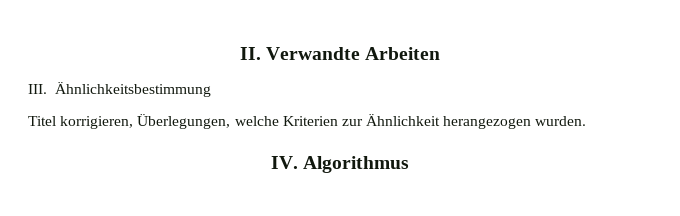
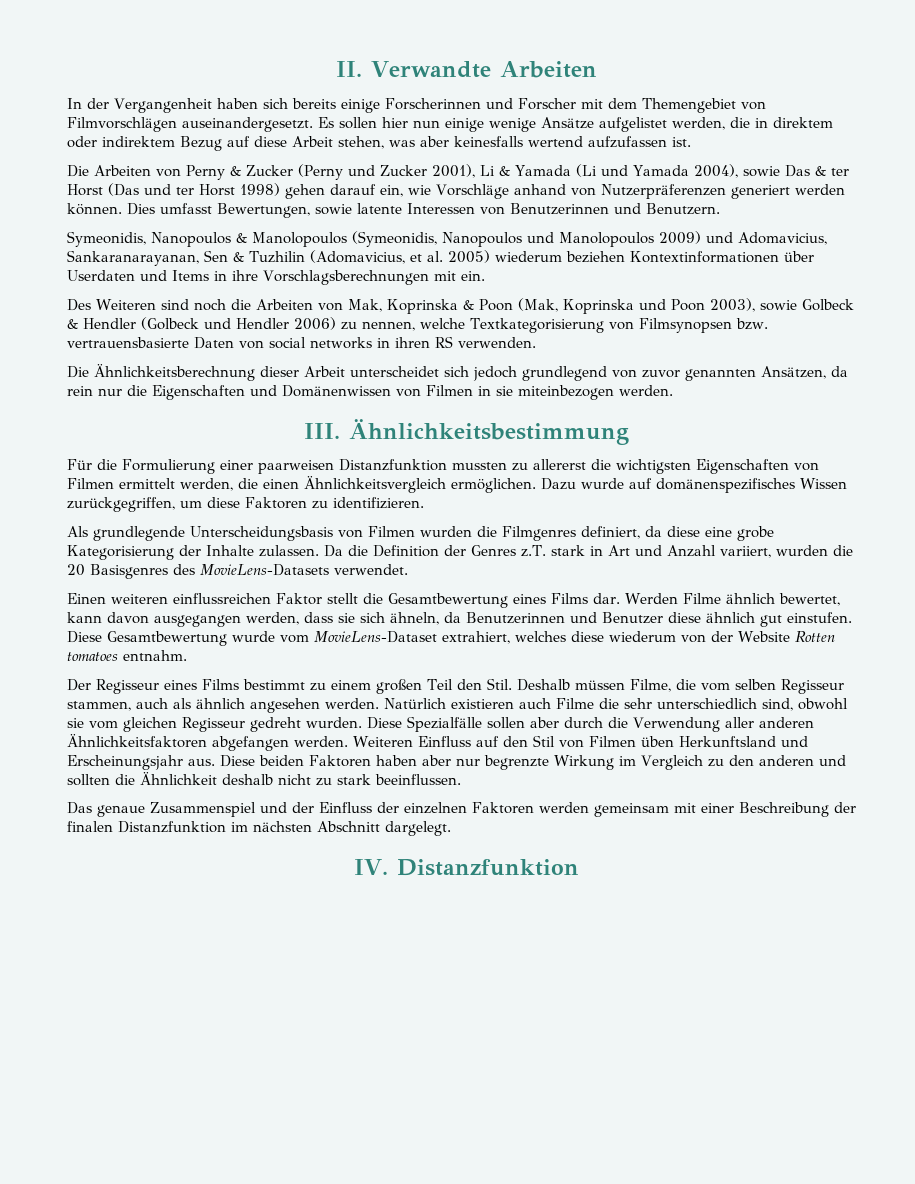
[28,82,211,97] [28,114,587,129] III. Ähnlichkeitsbestimmung // Titel korrigieren, Überlegungen, welche Kriterien zur Ähnlichkeit herangezogen wurden. -> [67,98,766,113] [67,117,833,132] [67,136,691,151] [67,164,849,180] [67,183,845,199] [67,203,720,218] [67,231,827,247] [67,250,814,266] [67,270,485,285] [67,298,854,314] [67,317,768,333] [67,336,536,349] [67,364,848,381] [67,385,673,400] [304,419,629,445] [67,459,819,474] [67,476,847,493] [67,497,424,512] [67,526,774,541] [67,545,853,560] [67,564,408,579] [67,593,840,608] [67,612,852,627] [67,631,835,646] [67,650,187,661] [67,678,844,694] [67,698,848,713] [67,716,814,732] [67,734,808,751] [67,755,846,770] [67,772,461,786] [67,802,856,817] [67,821,451,836] In der Vergangenheit haben sich bereits einige Forscherinnen und Forscher mit dem Themengebiet von Filmvorschlägen auseinandergesetzt. Es sollen hier nun einige wenige Ansätze aufgelistet werden, die in direktem oder indirektem Bezug auf diese Arbeit stehen, was aber keinesfalls wertend aufzufassen ist. // Die Arbeiten von Perny & Zucker (Perny und Zucker 2001), Li & Yamada (Li und Yamada 2004), sowie Das & ter Horst (Das und ter Horst 1998) gehen darauf ein, wie Vorschläge anhand von Nutzerpräferenzen generiert werden können. Dies umfasst Bewertungen, sowie latente Interessen von Benutzerinnen und Benutzern. // Symeonidis, Nanopoulos & Manolopoulos (Symeonidis, Nanopoulos und Manolopoulos 2009) und Adomavicius, Sankaranarayanan, Sen & Tuzhilin (Adomavicius, et al. 2005) wiederum beziehen Kontextinformationen über Userdaten und Items in ihre Vorschlagsberechnungen mit ein. // Des Weiteren sind noch die Arbeiten von Mak, Koprinska & Poon (Mak, Koprinska und Poon 2003), sowie Golbeck & Hendler (Golbeck und Hendler 2006) zu nennen, welche Textkategorisierung von Filmsynopsen bzw. vertrauensbasierte Daten von social networks in ihren RS verwenden. // Die Ähnlichkeitsberechnung dieser Arbeit unterscheidet sich jedoch grundlegend von zuvor genannten Ansätzen, da rein nur die Eigenschaften und Domänenwissen von Filmen in sie miteinbezogen werden. // III. Ähnlichkeitsbestimmung // Für die Formulierung einer paarweisen Distanzfunktion mussten zu allererst die wichtigsten Eigenschaften von Filmen ermittelt werden, die einen Ähnlichkeitsvergleich ermöglichen. Dazu wurde auf domänenspezifisches Wissen zurückgegriffen, um diese Faktoren zu identifizieren. // Als grundlegende Unterscheidungsbasis von Filmen wurden die Filmgenres definiert, da diese eine grobe Kategorisierung der Inhalte zulassen. Da die Definition der Genres z.T. stark in Art und Anzahl variiert, wurden die 20 Basisgenres des MovieLens-Datasets verwendet. // Einen weiteren einflussreichen Faktor stellt die Gesamtbewertung eines Films dar. Werden Filme ähnlich bewertet, kann davon ausgegangen werden, dass sie sich ähneln, da Benutzerinnen und Benutzer diese ähnlich gut einstufen. Diese Gesamtbewertung wurde vom MovieLens-Dataset extrahiert, welches diese wiederum von der Website Rotten tomatoes entnahm. // Der Regisseur eines Films bestimmt zu einem großen Teil den Stil. Deshalb müssen Filme, die vom selben Regisseur stammen, auch als ähnlich angesehen werden. Natürlich existieren auch Filme die sehr unterschiedlich sind, obwohl sie vom gleichen Regisseur gedreht wurden. Diese Spezialfälle sollen aber durch die Verwendung aller anderen Ähnlichkeitsfaktoren abgefangen werden. Weiteren Einfluss auf den Stil von Filmen üben Herkunftsland und Erscheinungsjahr aus. Diese beiden Faktoren haben aber nur begrenzte Wirkung im Vergleich zu den anderen und sollten die Ähnlichkeit deshalb nicht zu stark beeinflussen. // Das genaue Zusammenspiel und der Einfluss der einzelnen Faktoren werden gemeinsam mit einer Beschreibung der finalen Distanzfunktion im nächsten Abschnitt dargelegt.
[303,156,410,173] Algorithmus -> [396,859,579,876] Distanzfunktion

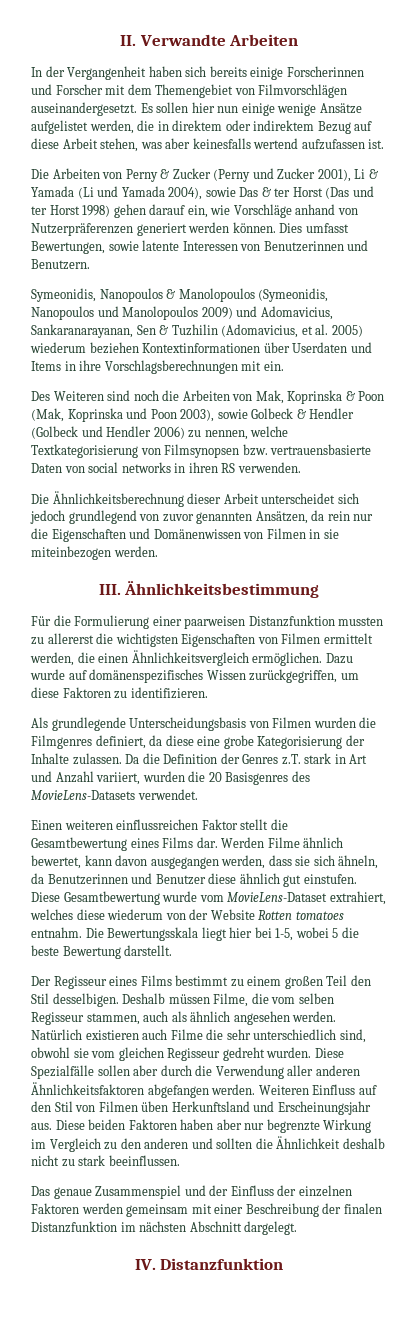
(187, 655) none -> [85,927,359,941] [31,945,173,959] Die Bewertungsskala liegt hier bei 1-5, wobei 5 die beste Bewertung darstellt.
[486,678,512,690] Stil. -> [31,993,119,1007] Stil desselbigen.

